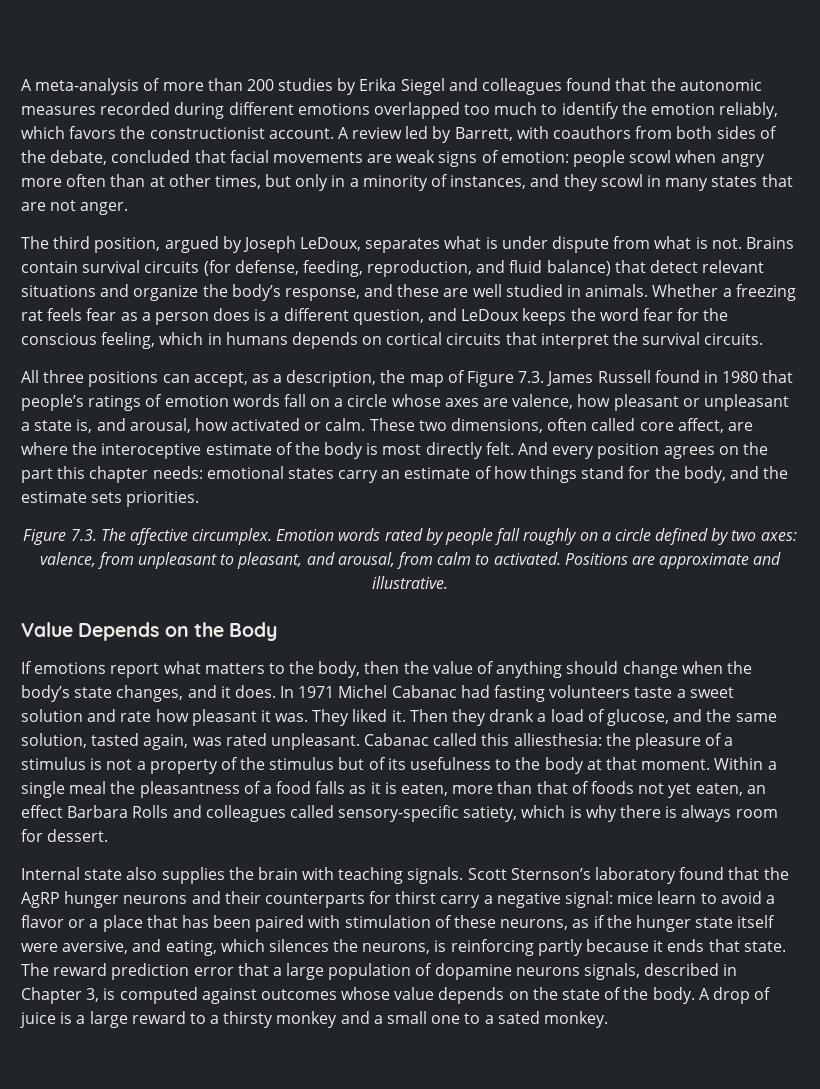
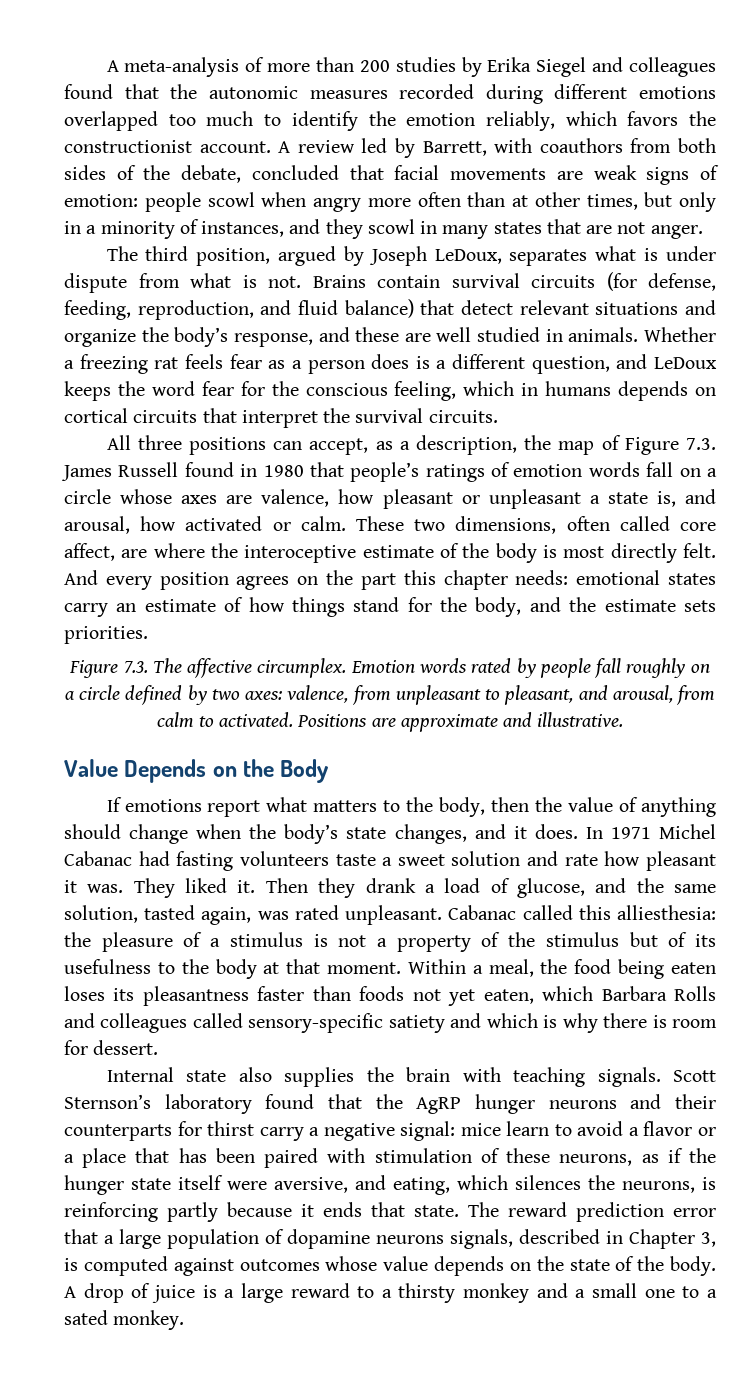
[21,781,589,798] single meal the pleasantness of a food falls as it is eaten, more than that of -> [488,959,716,979] [64,986,351,1006] meal, the food being eaten loses its pleasantness faster than
[746,785,766,794] [21,805,63,818] an effect -> [542,986,594,1001] which
[463,806,518,822] satiety, -> [388,1013,482,1033] satiety and
[681,805,732,822] always -> (667, 1021) none

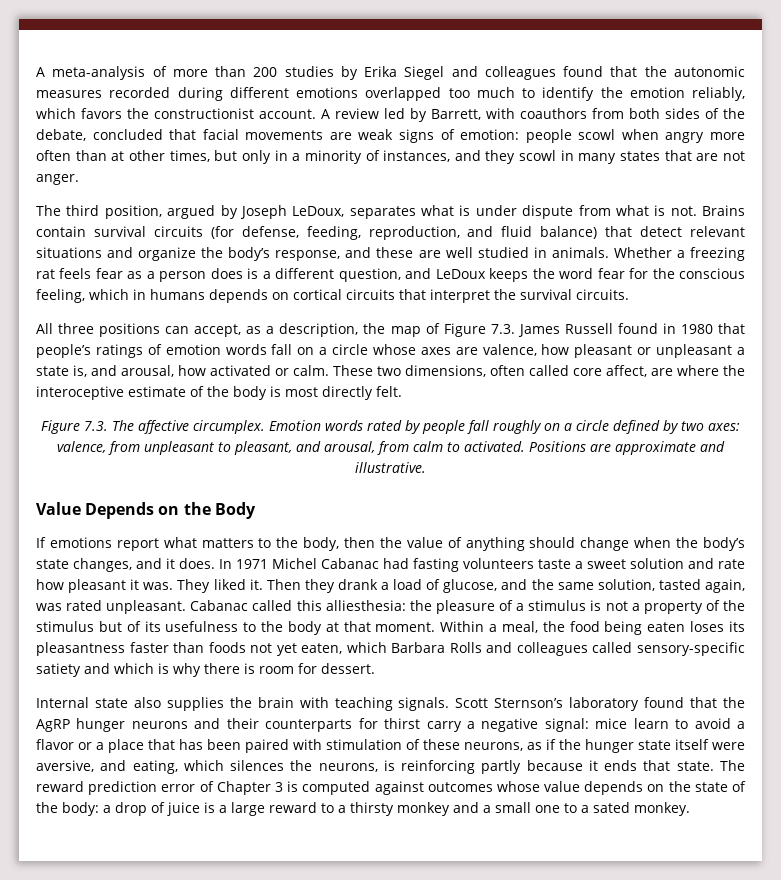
[64,570,716,590] [64,597,716,617] [64,626,148,644] And every position agrees on the part this chapter needs: emotional states carry an estimate of how things stand for the body, and the estimate sets priorities. -> (402, 391) none
[64,1229,716,1249] that a large population of dopamine neurons signals, described in Chapter 3, -> [199,781,283,795] of Chapter 3
[670,1256,716,1276] [64,1286,76,1298] body. A -> [62,802,111,816] body: a

